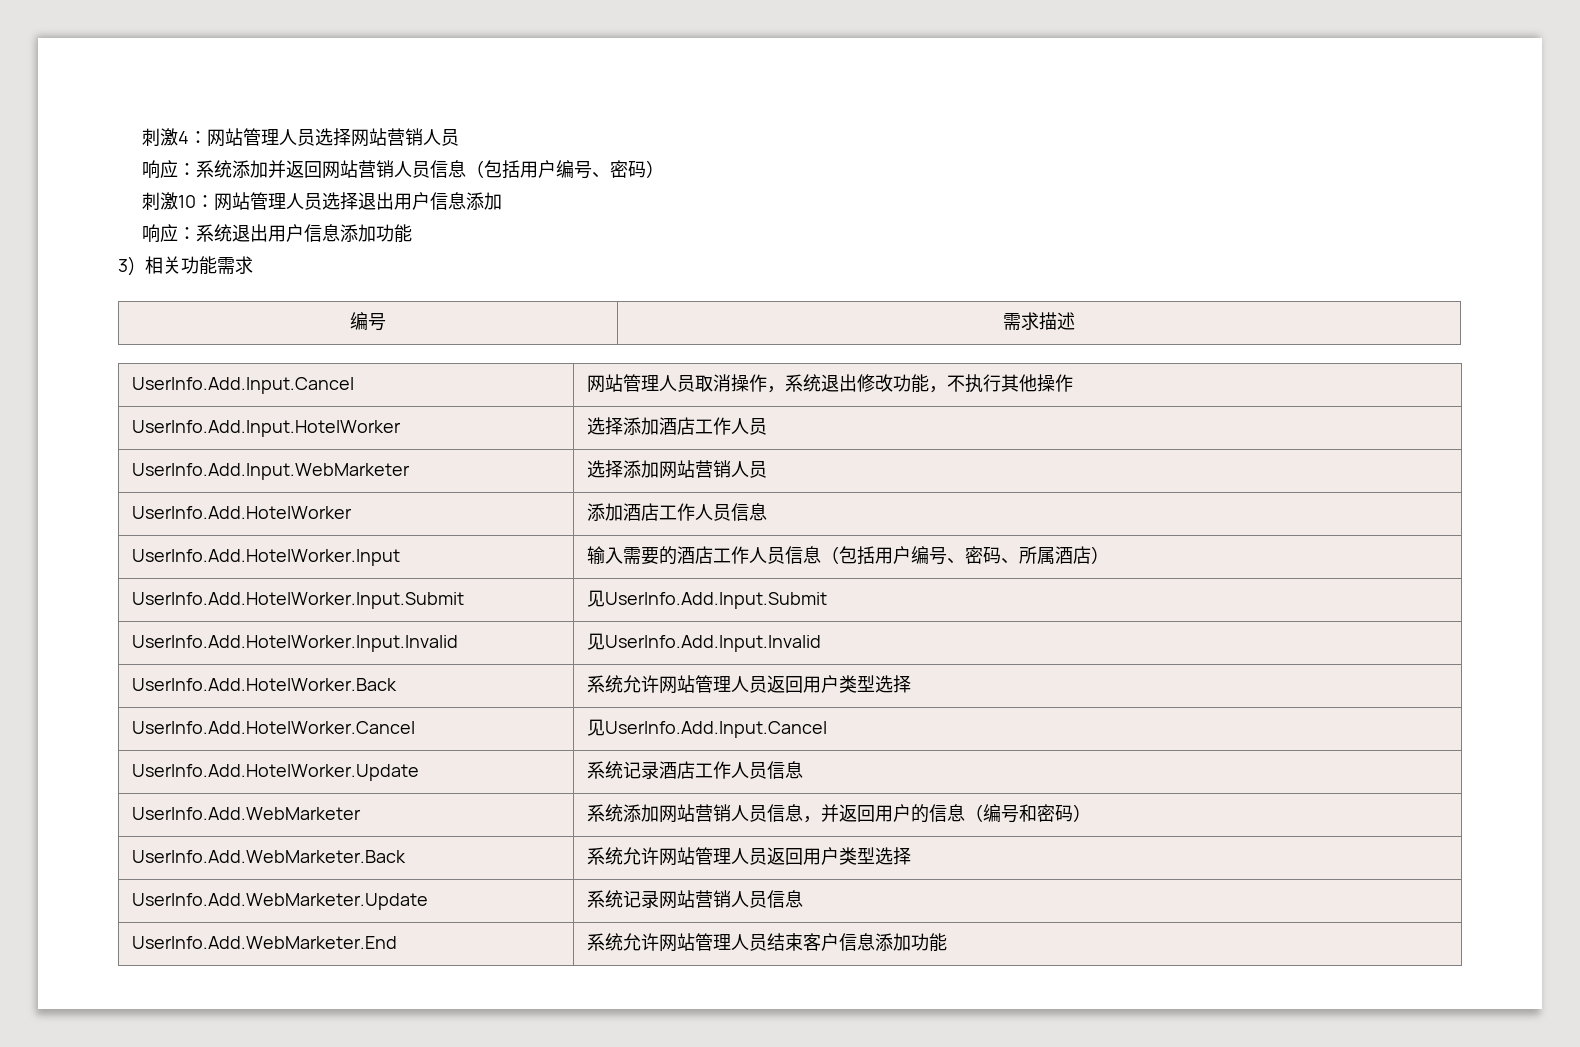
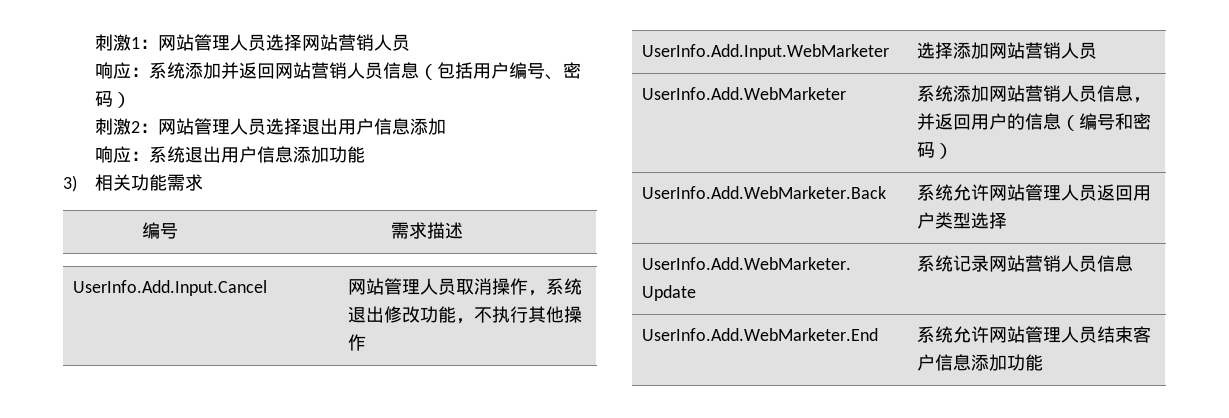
[142,128,190,147] 刺激4 -> [94,34,140,51] 刺激1
[178,195,197,208] 10 -> [130,121,140,133] 2
[131,420,401,437] [586,417,767,435] // UserInfo.Add.Input.HotelWorker | 选择添加酒店工作人员 -> (367, 342) none
[131,506,352,519] [586,503,767,521] [131,549,400,566] [586,546,1109,565] [131,592,464,609] [586,590,827,609] [131,635,458,652] [586,633,821,652] [131,678,397,691] [586,675,911,694] [131,721,415,734] [586,719,827,738] [131,764,419,781] [586,761,803,779] // UserInfo.Add.HotelWorker | 添加酒店工作人员信息 // UserInfo.Add.HotelWorker.Input | 输入需要的酒店工作人员信息（包括用户编号、密码、所属酒店） // UserInfo.Add.HotelWorker.Input.Submit | 见UserInfo.Add.Input.Submit // UserInfo.Add.HotelWorker.Input.Invalid | 见UserInfo.Add.Input.Invalid // UserInfo.Add.HotelWorker.Back | 系统允许网站管理人员返回用户类型选择 // UserInfo.Add.HotelWorker.Cancel | 见UserInfo.Add.Input.Cancel // UserInfo.Add.HotelWorker.Update | 系统记录酒店工作人员信息 -> (1098, 50) none

